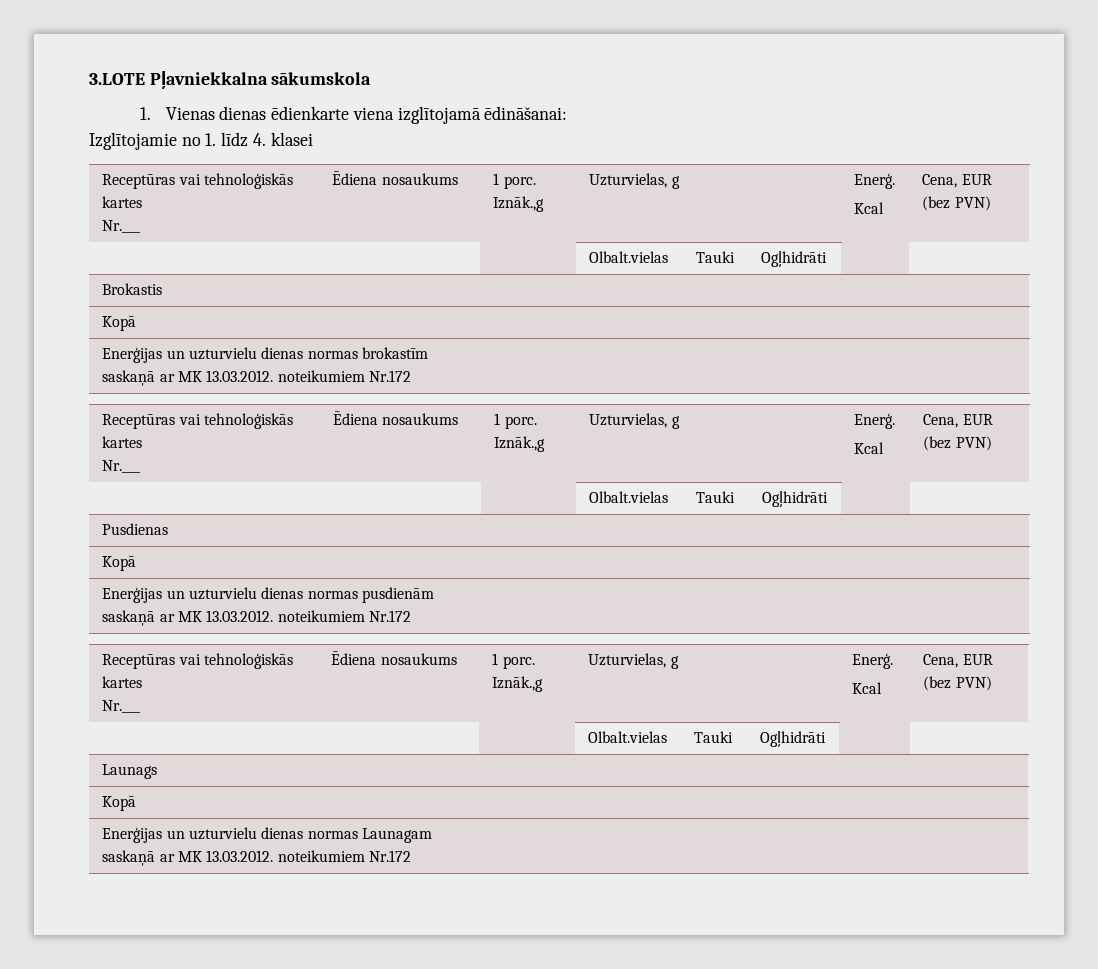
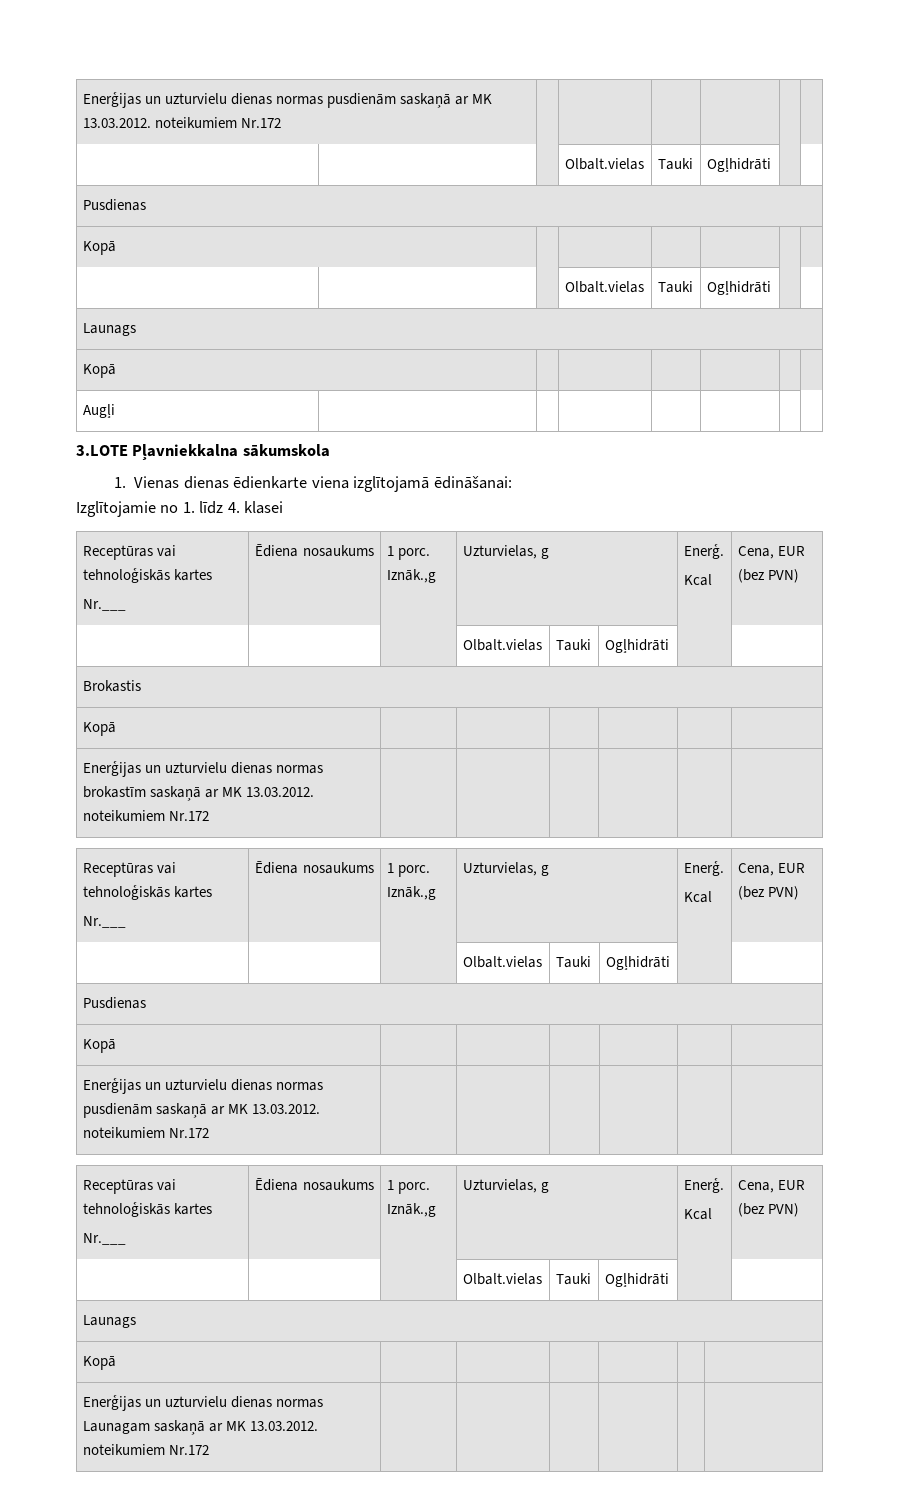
(89, 79) none -> [82,92,493,108] [82,117,281,128] [564,158,644,170] [657,158,693,170] [706,158,771,172] [82,199,146,211] [82,241,116,255] [564,281,644,293] [657,281,693,293] [706,281,771,295] [82,323,136,336] [82,364,116,378] [82,404,115,418] Enerģijas un uzturvielu dienas normas pusdienām saskaņā ar MK 13.03.2012. noteikumiem Nr.172 | | | | | | // | | | Olbalt.vielas | Tauki | Ogļhidrāti | | // Pusdienas // Kopā | | | | | | // | | | Olbalt.vielas | Tauki | Ogļhidrāti | | // Launags // Kopā | | | | | | // Augļi | | | | | | | //

